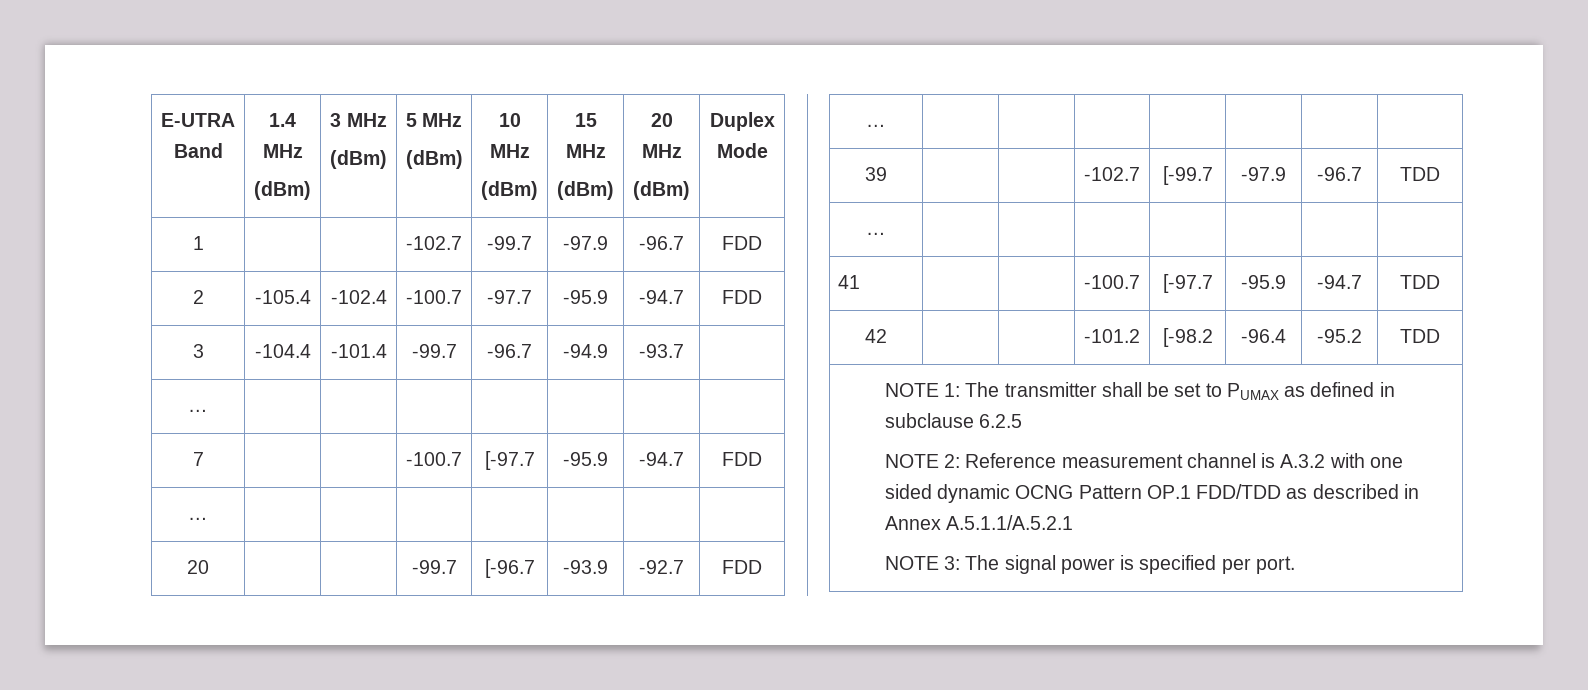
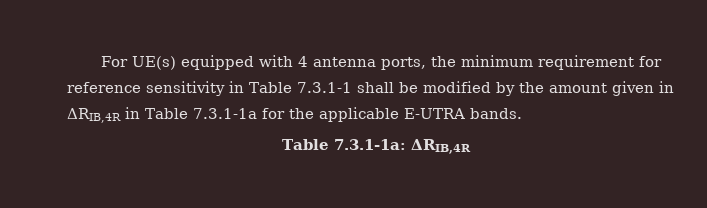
[161,113,235,127] [173,143,223,158] [269,113,296,127] [262,144,303,158] [254,181,311,200] [330,113,387,127] [330,150,387,169] [405,113,463,127] [405,150,463,169] [498,113,521,127] [489,144,530,158] [481,181,538,200] [574,113,597,127] [565,144,606,158] [557,181,614,200] [650,113,673,127] [641,144,682,158] [633,181,690,200] [709,112,775,131] [716,143,768,158] [192,236,204,250] [406,236,462,250] [487,236,532,250] [563,236,608,250] [639,236,684,250] [722,236,762,250] [192,290,204,304] [254,290,311,304] [330,290,387,304] [406,290,462,304] [487,290,532,304] [563,290,608,304] [639,290,684,304] [722,290,762,304] [192,344,204,358] [254,344,311,358] [330,344,387,358] [411,344,457,358] [487,344,532,358] [563,344,608,358] [639,344,684,358] [188,409,208,412] [192,452,204,466] [406,452,462,466] [484,451,535,470] [563,452,608,466] [639,452,684,466] [722,452,762,466] [188,517,208,520] [187,560,209,574] [411,560,457,574] [484,559,535,578] [563,560,608,574] [639,560,684,574] [722,560,762,574] [866,124,886,127] [865,167,887,181] [1084,167,1140,181] [1162,166,1213,185] [1241,167,1286,181] [1317,167,1362,181] [1400,167,1440,181] [866,232,886,235] [837,275,860,289] [1084,275,1140,289] [1162,274,1213,293] [1241,275,1286,289] [1317,275,1362,289] [1400,275,1440,289] [865,329,887,343] [1084,329,1140,343] [1162,328,1213,347] [1241,329,1286,343] [1317,329,1362,343] [1400,329,1440,343] [884,382,1395,400] [884,413,1023,428] [884,453,1403,468] [884,484,1419,503] [884,515,1074,530] [884,555,1295,574] E-UTRA Band | 1.4 MHz // (dBm) | 3 MHz // (dBm) | 5 MHz // (dBm) | 10 MHz // (dBm) | 15 MHz // (dBm) | 20 MHz // (dBm) | Duplex Mode // 1 | | | -102.7 | -99.7 | -97.9 | -96.7 | FDD // 2 | -105.4 | -102.4 | -100.7 | -97.7 | -95.9 | -94.7 | FDD // 3 | -104.4 | -101.4 | -99.7 | -96.7 | -94.9 | -93.7 | // … | | | | | | | // 7 | | | -100.7 | [-97.7 | -95.9 | -94.7 | FDD // … | | | | | | | // 20 | | | -99.7 | [-96.7 | -93.9 | -92.7 | FDD // … | | | | | | | // 39 | | | -102.7 | [-99.7 | -97.9 | -96.7 | TDD // … | | | | | | | // 41 | | | -100.7 | [-97.7 | -95.9 | -94.7 | TDD // 42 | | | -101.2 | [-98.2 | -96.4 | -95.2 | TDD // NOTE 1: The transmitter shall be set to PUMAX as defined in subclause 6.2.5 // NOTE 2: Reference measurement channel is A.3.2 with one sided dynamic OCNG Pattern OP.1 FDD/TDD as described in Annex A.5.1.1/A.5.2.1 // NOTE 3: The signal power is specified per port. -> [101,55,663,70] [67,81,674,96] [67,107,522,123] [282,139,471,154] For UE(s) equipped with 4 antenna ports, the minimum requirement for reference sensitivity in Table 7.3.1-1 shall be modified by the amount given in ΔRIB,4R in Table 7.3.1-1a for the applicable E-UTRA bands. // Table 7.3.1-1a: ΔRIB,4R

